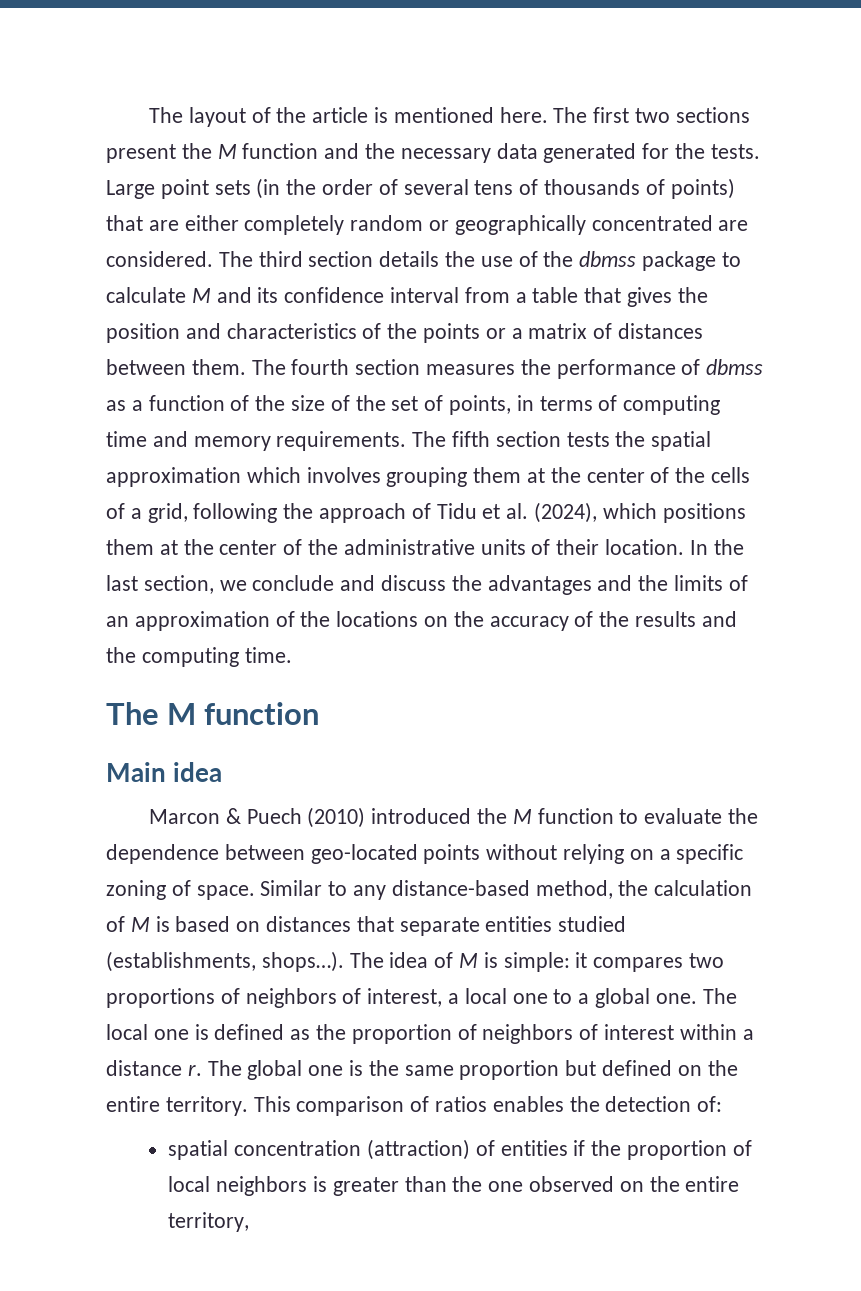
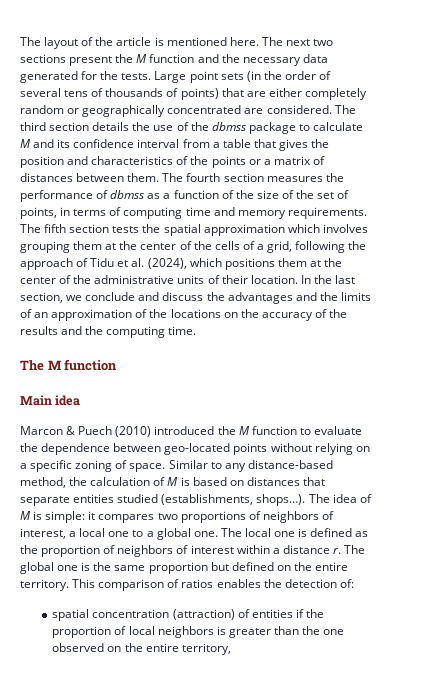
[593,107,630,123] first -> [285,39,310,46] next

